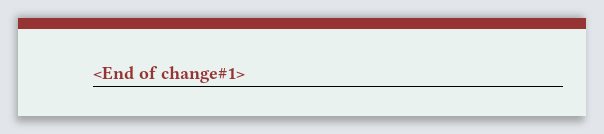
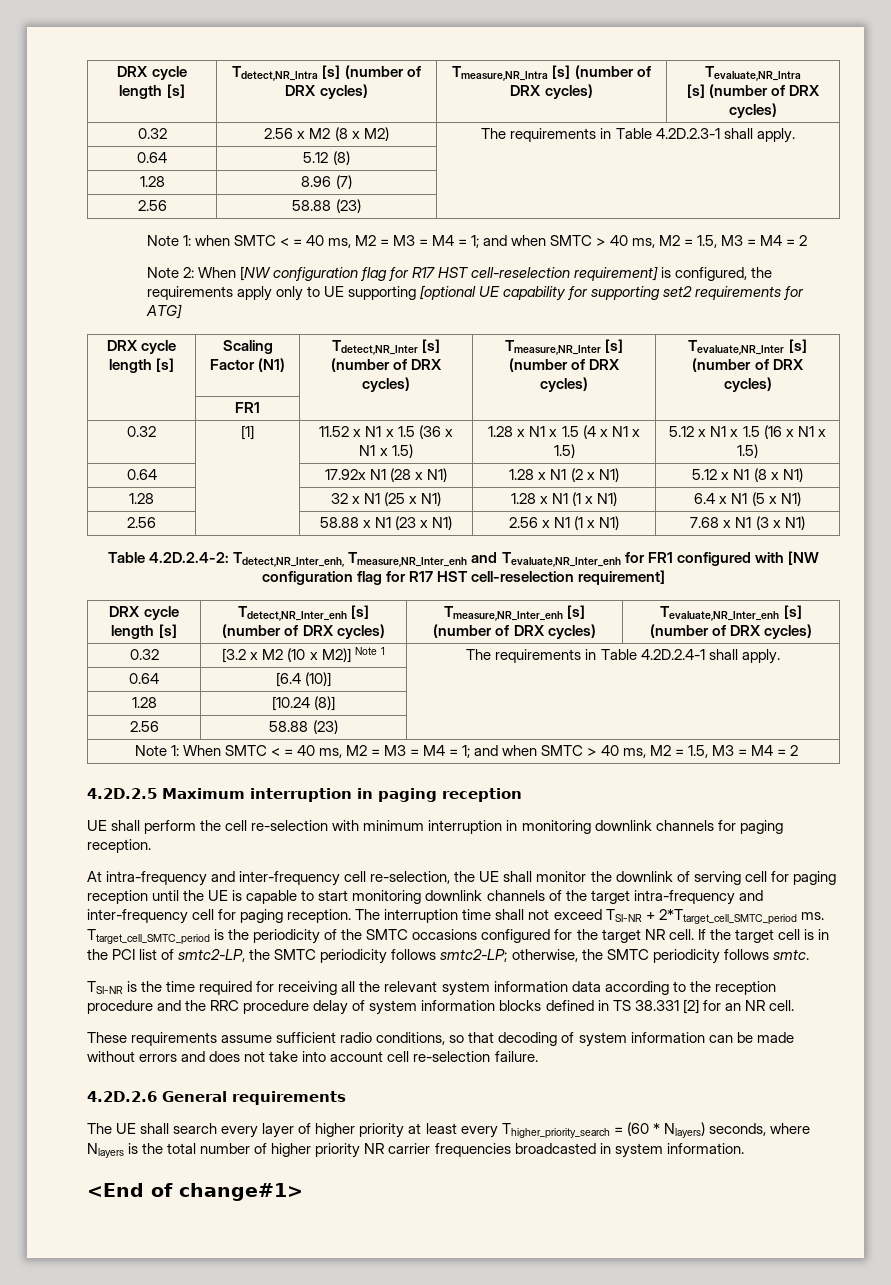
(93, 73) none -> [117,66,187,80] [119,84,185,99] [232,65,421,81] [285,84,368,99] [452,65,651,81] [510,84,593,99] [705,66,801,81] [686,84,821,98] [729,103,777,118] [137,128,167,139] [264,127,389,141] [481,128,795,143] [137,152,167,163] [303,151,350,165] [139,176,165,187] [301,175,352,189] [137,200,167,211] [292,199,361,213] [146,235,807,248] [146,266,773,281] [146,285,805,301] [145,304,182,319] [106,340,177,354] [108,358,175,373] [222,340,273,354] [209,358,286,372] [331,339,441,355] [330,358,443,372] [362,377,410,392] [504,339,624,355] [508,358,621,372] [540,377,588,392] [688,339,807,355] [692,358,804,372] [723,377,772,392] [235,402,260,413] [127,426,156,437] [241,425,254,440] [319,425,453,439] [359,444,413,458] [488,425,640,439] [553,444,575,458] [669,425,826,439] [737,444,758,458] [126,469,157,480] [324,468,448,482] [509,468,619,482] [692,468,803,482] [129,493,154,504] [330,492,442,506] [510,492,618,506] [694,492,801,506] [127,517,156,528] [319,516,453,530] [508,516,620,530] [690,516,805,530] [108,551,819,567] [261,570,666,585] [109,606,179,620] [111,624,177,639] [237,605,370,621] [222,624,385,639] [443,605,586,621] [433,624,596,639] [660,605,802,621] [649,624,813,639] [129,649,159,660] [222,647,385,663] [466,649,780,664] [129,673,159,684] [275,672,332,687] [131,697,157,708] [271,696,336,711] [129,721,159,732] [269,720,338,734] [134,745,798,758] [87,788,522,802] [87,820,783,834] [87,839,151,853] [87,871,836,886] [87,890,763,905] [87,909,824,925] [87,929,829,945] [87,949,809,964] [87,981,776,996] [87,999,794,1015] [87,1032,794,1047] [87,1051,538,1062] [87,1091,346,1105] [87,1122,810,1139] [87,1143,744,1158] DRX cycle length [s] | Tdetect,NR_Intra [s] (number of DRX cycles) | Tmeasure,NR_Intra [s] (number of DRX cycles) | Tevaluate,NR_Intra // [s] (number of DRX cycles) // 0.32 | 2.56 x M2 (8 x M2) | The requirements in Table 4.2D.2.3-1 shall apply. // 0.64 | 5.12 (8) | // 1.28 | 8.96 (7) | // 2.56 | 58.88 (23) | // Note 1: when SMTC < = 40 ms, M2 = M3 = M4 = 1; and when SMTC > 40 ms, M2 = 1.5, M3 = M4 = 2 // Note 2: When [NW configuration flag for R17 HST cell-reselection requirement] is configured, the requirements apply only to UE supporting [optional UE capability for supporting set2 requirements for ATG] // DRX cycle length [s] | Scaling Factor (N1) | Tdetect,NR_Inter [s] (number of DRX cycles) | Tmeasure,NR_Inter [s] (number of DRX cycles) | Tevaluate,NR_Inter [s] (number of DRX cycles) // | FR1 | | | // 0.32 | [1] | 11.52 x N1 x 1.5 (36 x N1 x 1.5) | 1.28 x N1 x 1.5 (4 x N1 x 1.5) | 5.12 x N1 x 1.5 (16 x N1 x 1.5) // 0.64 | | 17.92x N1 (28 x N1) | 1.28 x N1 (2 x N1) | 5.12 x N1 (8 x N1) // 1.28 | | 32 x N1 (25 x N1) | 1.28 x N1 (1 x N1) | 6.4 x N1 (5 x N1) // 2.56 | | 58.88 x N1 (23 x N1) | 2.56 x N1 (1 x N1) | 7.68 x N1 (3 x N1) // Table 4.2D.2.4-2: Tdetect,NR_Inter_enh, Tmeasure,NR_Inter_enh and Tevaluate,NR_Inter_enh for FR1 configured with [NW configuration flag for R17 HST cell-reselection requirement] // DRX cycle length [s] | Tdetect,NR_Inter_enh [s] (number of DRX cycles) | Tmeasure,NR_Inter_enh [s] (number of DRX cycles) | Tevaluate,NR_Inter_enh [s] (number of DRX cycles) // 0.32 | [3.2 x M2 (10 x M2)] Note 1 | The requirements in Table 4.2D.2.4-1 shall apply. // 0.64 | [6.4 (10)] | // 1.28 | [10.24 (8)] | // 2.56 | 58.88 (23) | // Note 1: When SMTC < = 40 ms, M2 = M3 = M4 = 1; and when SMTC > 40 ms, M2 = 1.5, M3 = M4 = 2 // 4.2D.2.5 Maximum interruption in paging reception // UE shall perform the cell re-selection with minimum interruption in monitoring downlink channels for paging reception. // At intra-frequency and inter-frequency cell re-selection, the UE shall monitor the downlink of serving cell for paging reception until the UE is capable to start monitoring downlink channels of the target intra-frequency and inter-frequency cell for paging reception. The interruption time shall not exceed TSI-NR + 2*Ttarget_cell_SMTC_period ms. Ttarget_cell_SMTC_period is the periodicity of the SMTC occasions configured for the target NR cell. If the target cell is in the PCI list of smtc2-LP, the SMTC periodicity follows smtc2-LP; otherwise, the SMTC periodicity follows smtc. // TSI-NR is the time required for receiving all the relevant system information data according to the reception procedure and the RRC procedure delay of system information blocks defined in TS 38.331 [2] for an NR cell. // These requirements assume sufficient radio conditions, so that decoding of system information can be made without errors and does not take into account cell re-selection failure. // 4.2D.2.6 General requirements // The UE shall search every layer of higher priority at least every Thigher_priority_search = (60 * Nlayers) seconds, where Nlayers is the total number of higher priority NR carrier frequencies broadcasted in system information. //

